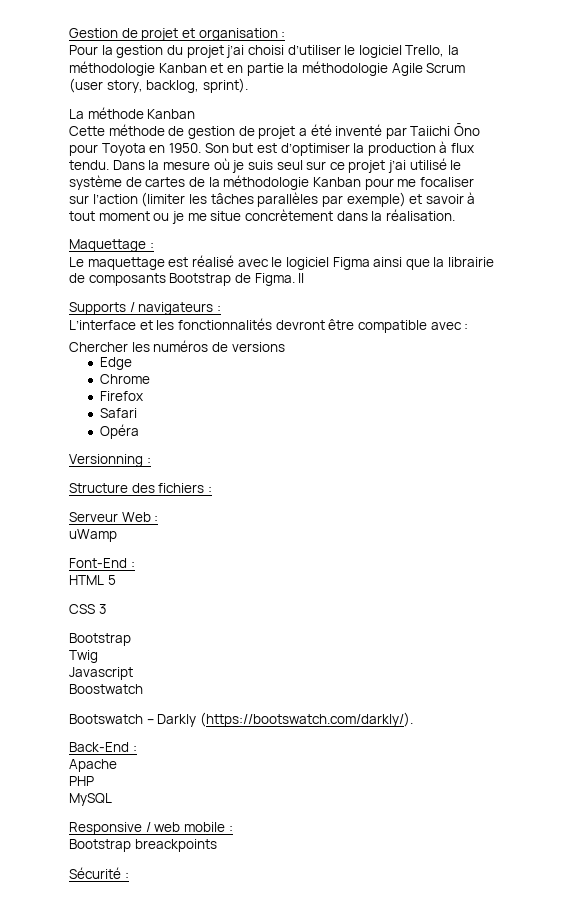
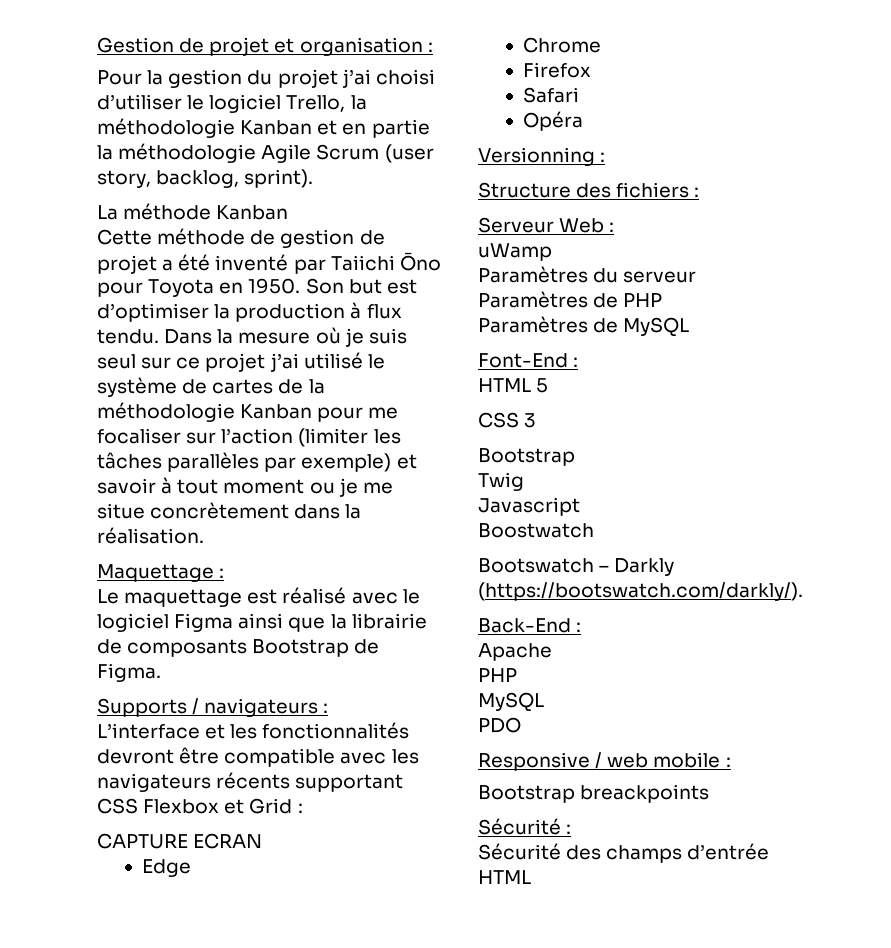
[298,273,305,283] Il -> (161, 672) none
[464,323,469,330] [69,340,285,352] : // Chercher les numéros de versions -> [391,749,419,764] [97,772,404,792] [97,798,303,814] [97,833,263,849] les navigateurs récents supportant CSS Flexbox et Grid : // CAPTURE ECRAN
(117, 535) none -> [478,266,697,283] [478,291,663,308] [478,316,690,337] // Paramètres du serveur // Paramètres de PHP // Paramètres de MySQL
(112, 799) none -> [478,717,521,733] // PDO
(129, 875) none -> [478,843,770,863] [478,870,531,884] // Sécurité des champs d’entrée HTML

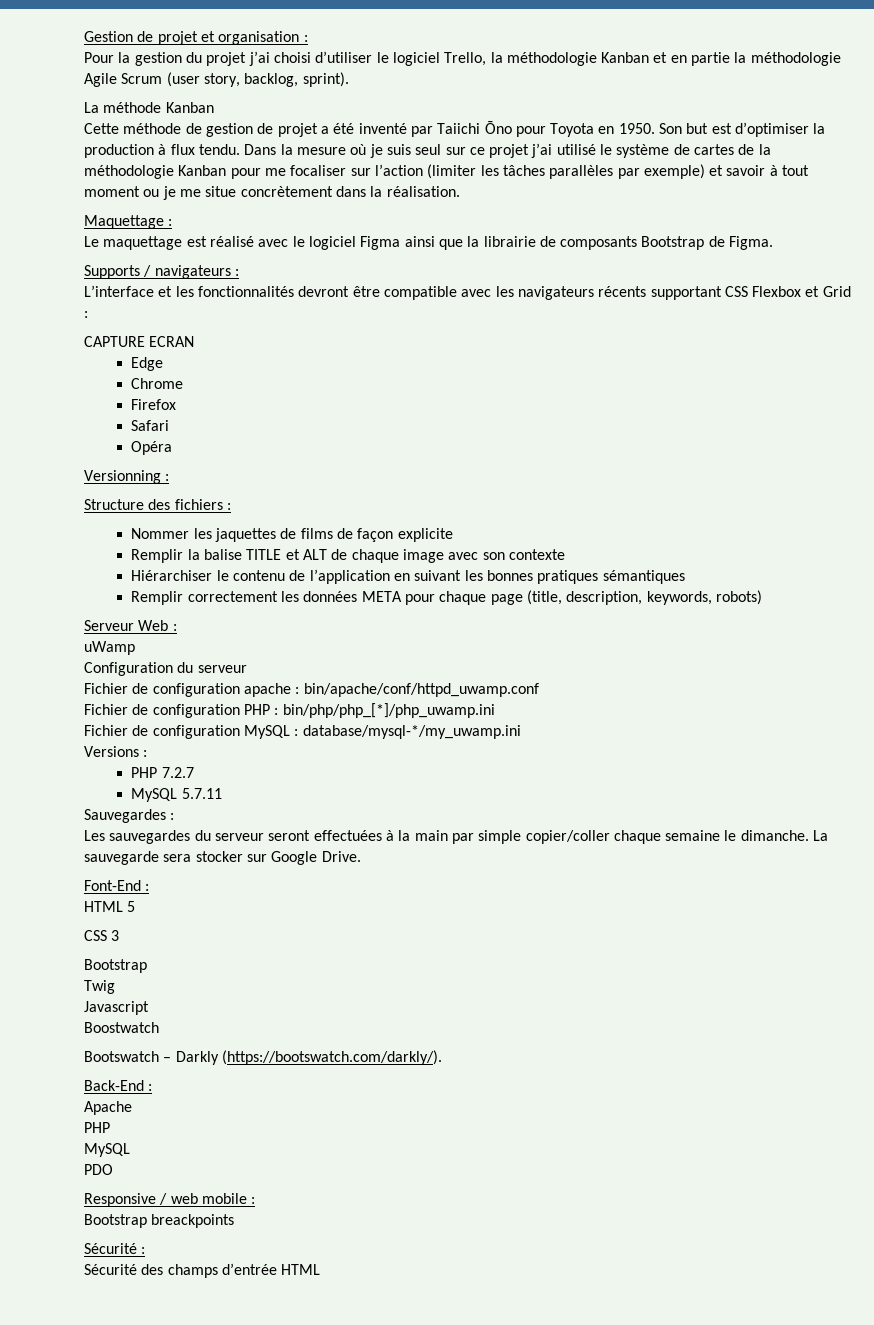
(700, 192) none -> [131,528,453,542] [131,549,566,563] [131,569,685,584] [131,590,763,605] // Nommer les jaquettes de films de façon explicite // Remplir la balise TITLE et ALT de chaque image avec son contexte // Hiérarchiser le contenu de l’application en suivant les bonnes pratiques sémantiques // Remplir correctement les données META pour chaque page (title, description, keywords, robots)
[478,266,588,283] Paramètres -> [84,662,173,676] Configuration
[478,291,663,308] [478,316,690,337] Paramètres de PHP // Paramètres de MySQL -> [84,683,539,697] [84,703,495,718] [84,725,521,739] [84,746,148,757] [131,767,194,778] [131,788,222,802] [84,809,175,823] [84,830,829,844] [84,851,361,865] Fichier de configuration apache : bin/apache/conf/httpd_uwamp.conf // Fichier de configuration PHP : bin/php/php_[*]/php_uwamp.ini // Fichier de configuration MySQL : database/mysql-*/my_uwamp.ini // Versions : // PHP 7.2.7 // MySQL 5.7.11 // Sauvegardes : // Les sauvegardes du serveur seront effectuées à la main par simple copier/coller chaque semaine le dimanche. La sauvegarde sera stocker sur Google Drive.

